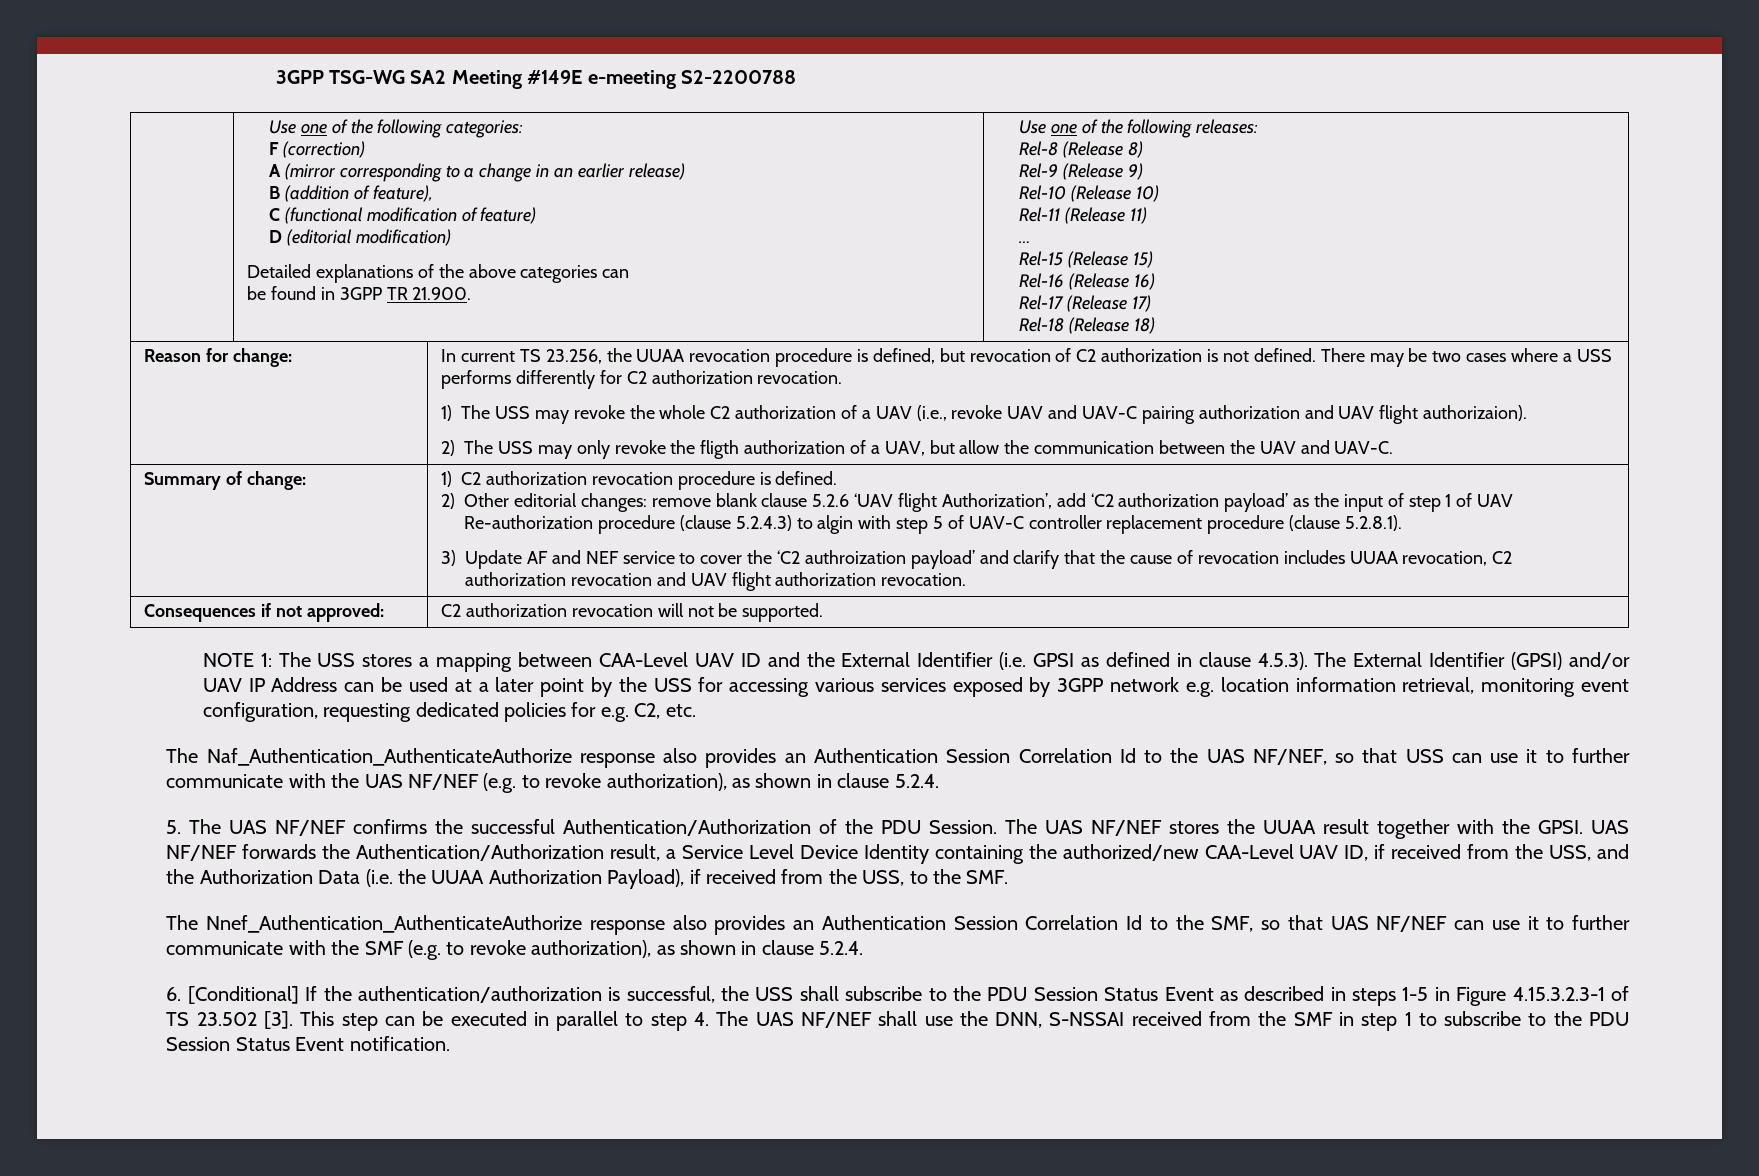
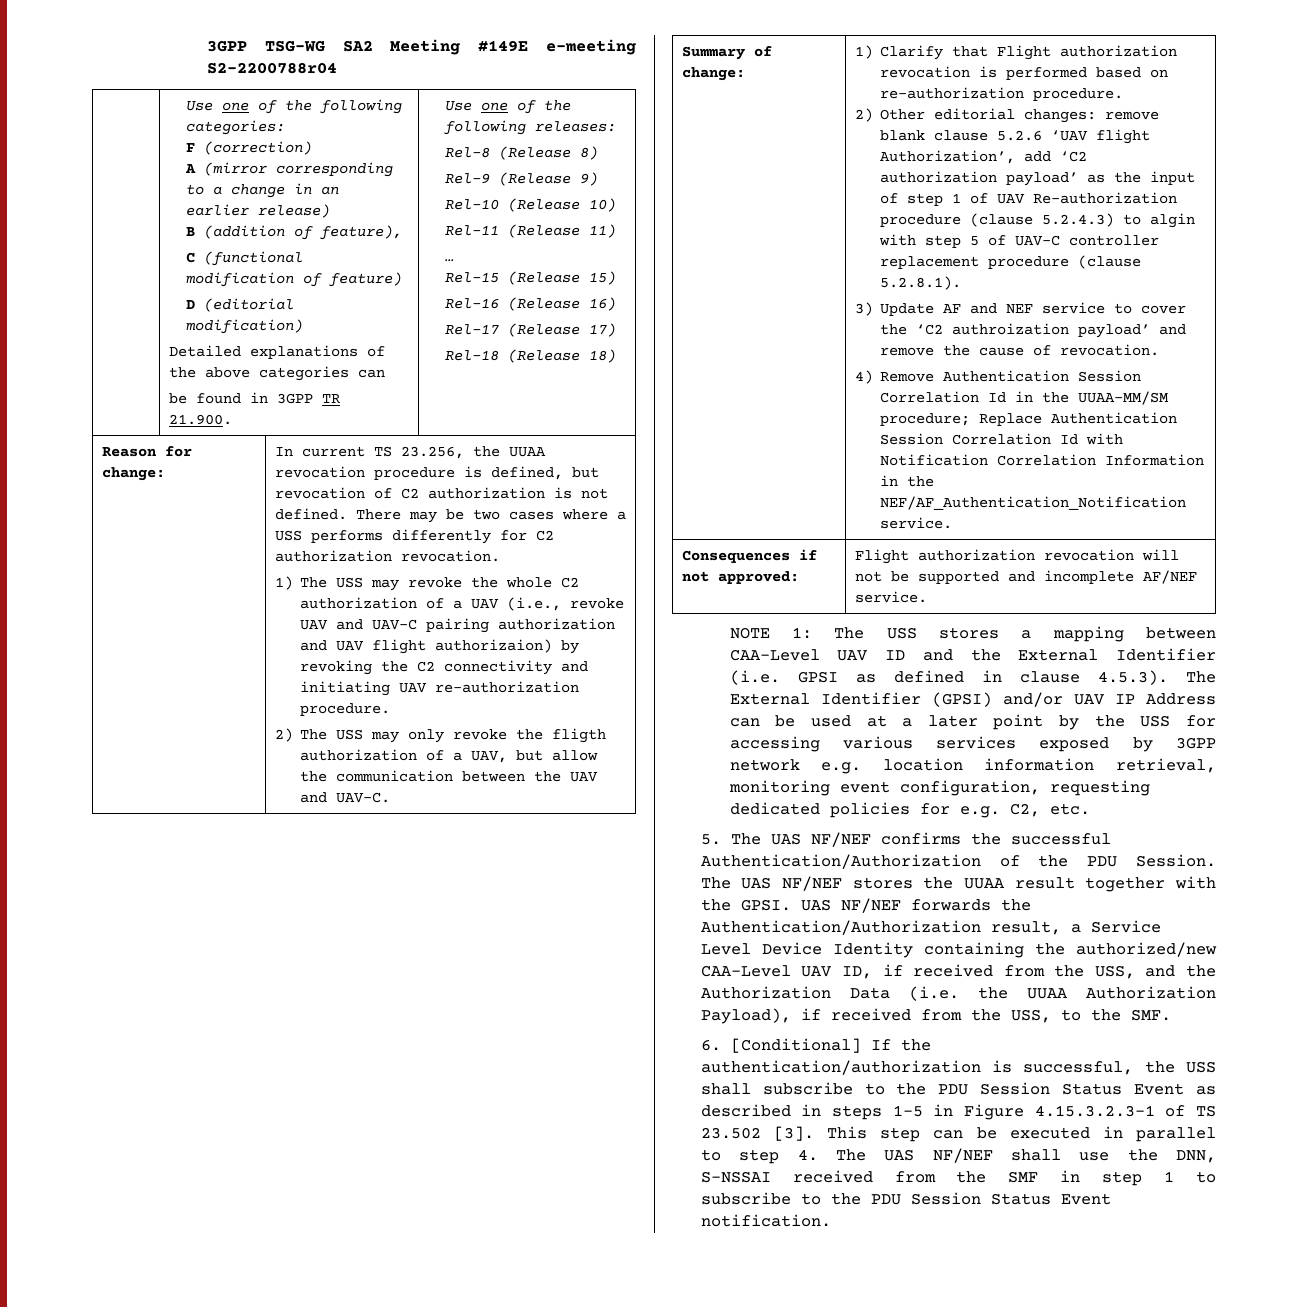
[681,70,797,84] S2-2200788 -> [207,62,338,74] S2-2200788r04
[1423,405,1528,421] authorizaion). -> [435,639,580,654] [300,660,589,675] [300,681,580,696] [300,703,391,716] authorizaion) by revoking the C2 connectivity and initiating UAV re-authorization procedure.
[461,471,838,490] C2 authorization revocation procedure is defined. -> [880,45,1178,60] [880,66,1169,80] [880,87,1124,101] Clarify that Flight authorization revocation is performed based on re-authorization procedure.
[1013,550,1096,569] clarify that -> [880,347,935,356] remove
[1197,550,1513,566] [465,572,967,591] revocation includes UUAA revocation, C2 authorization revocation and UAV flight authorization revocation. -> [1060,344,1160,356] [854,370,1142,384] [880,391,1170,405] [880,412,1178,426] [880,433,1124,445] [880,454,1205,466] [880,475,935,487] [880,496,1187,510] [880,517,953,529] revocation. // 4) Remove Authentication Session Correlation Id in the UUAA-MM/SM procedure; Replace Authentication Session Correlation Id with Notification Correlation Information in the NEF/AF_Authentication_Notification service.
[441,604,462,617] C2 -> [854,549,909,564] Flight
[742,603,824,622] supported. -> [917,570,1197,584] [854,591,927,603] supported and incomplete AF/NEF service.
[166,748,1631,768] [166,773,939,793] // The Naf_Authentication_AuthenticateAuthorize response also provides an Authentication Session Correlation Id to the UAS NF/NEF, so that USS can use it to further communicate with the UAS NF/NEF (e.g. to revoke authorization), as shown in clause 5.2.4. -> (1090, 809) none
[166,915,1630,935] [166,940,864,960] // The Nnef_Authentication_AuthenticateAuthorize response also provides an Authentication Session Correlation Id to the SMF, so that UAS NF/NEF can use it to further communicate with the SMF (e.g. to revoke authorization), as shown in clause 5.2.4. -> (1171, 1015) none

